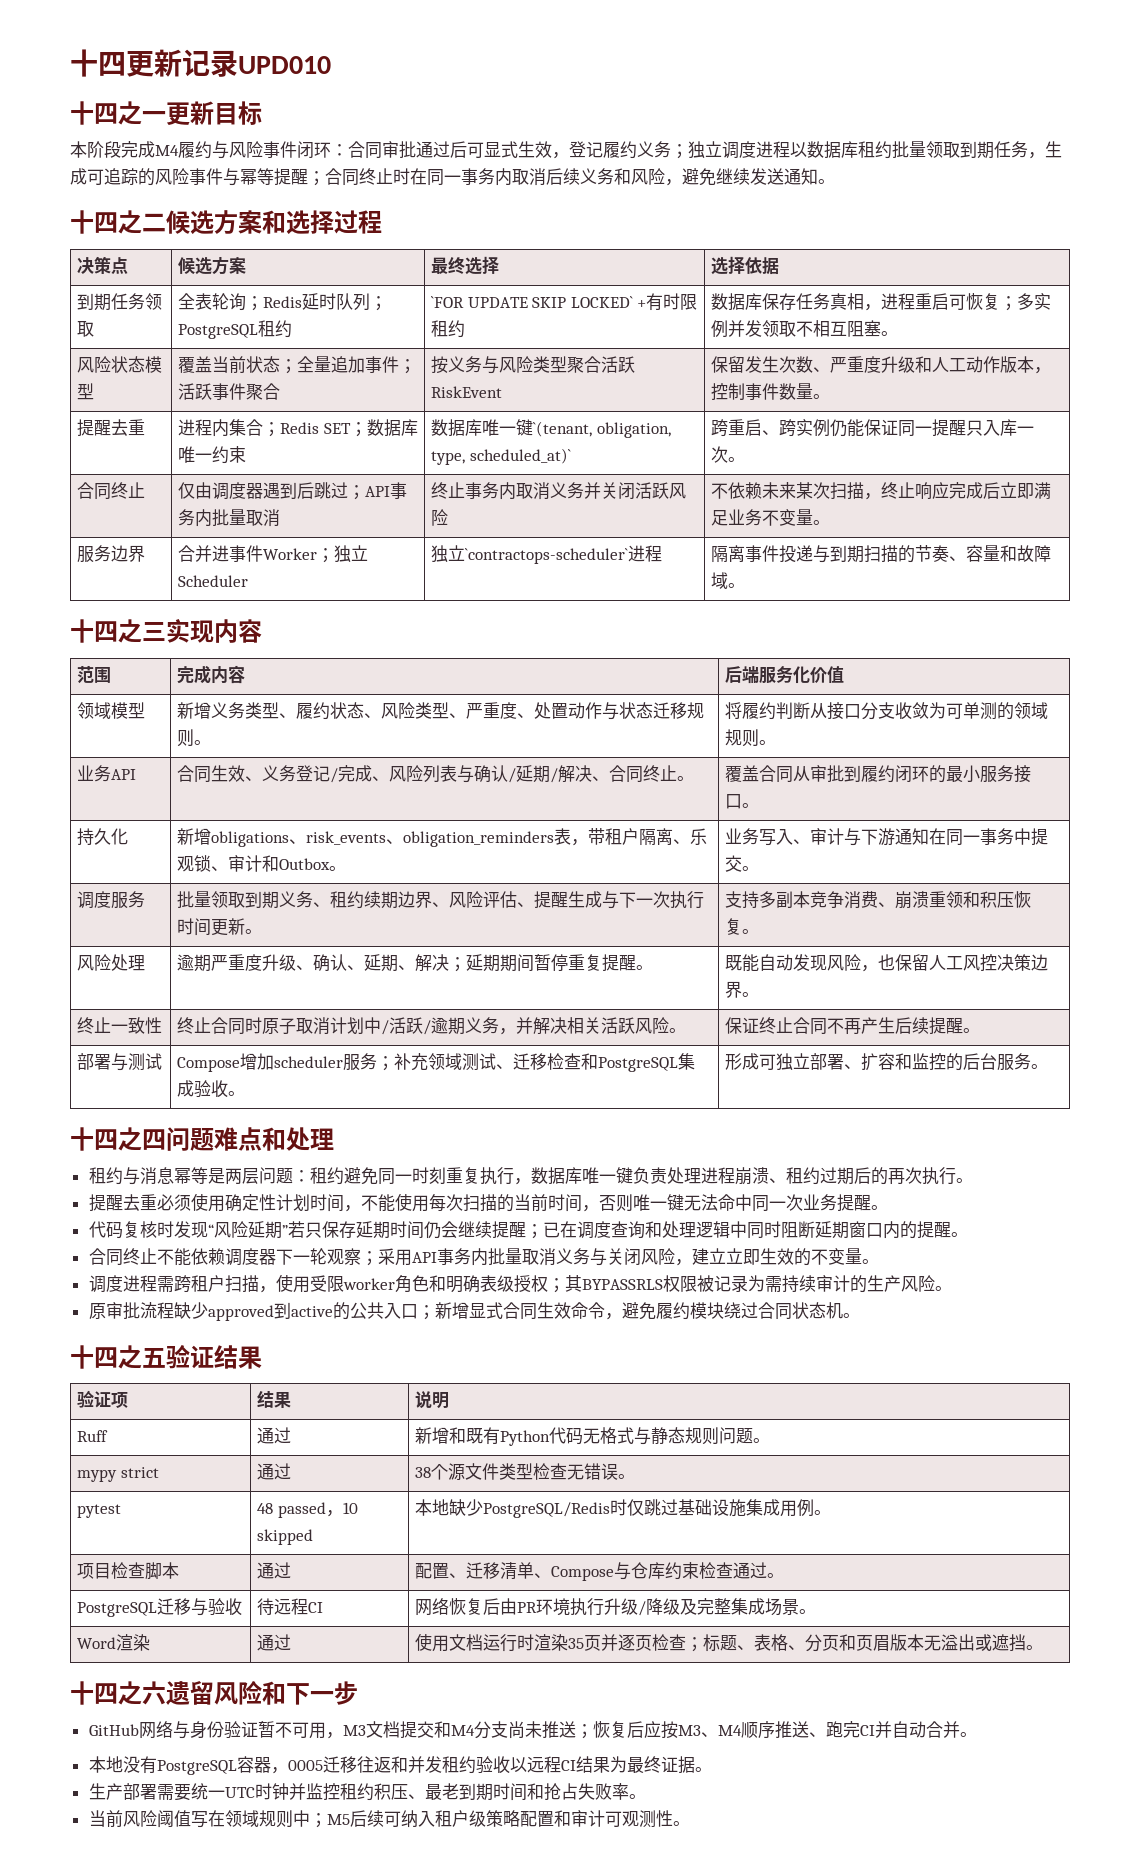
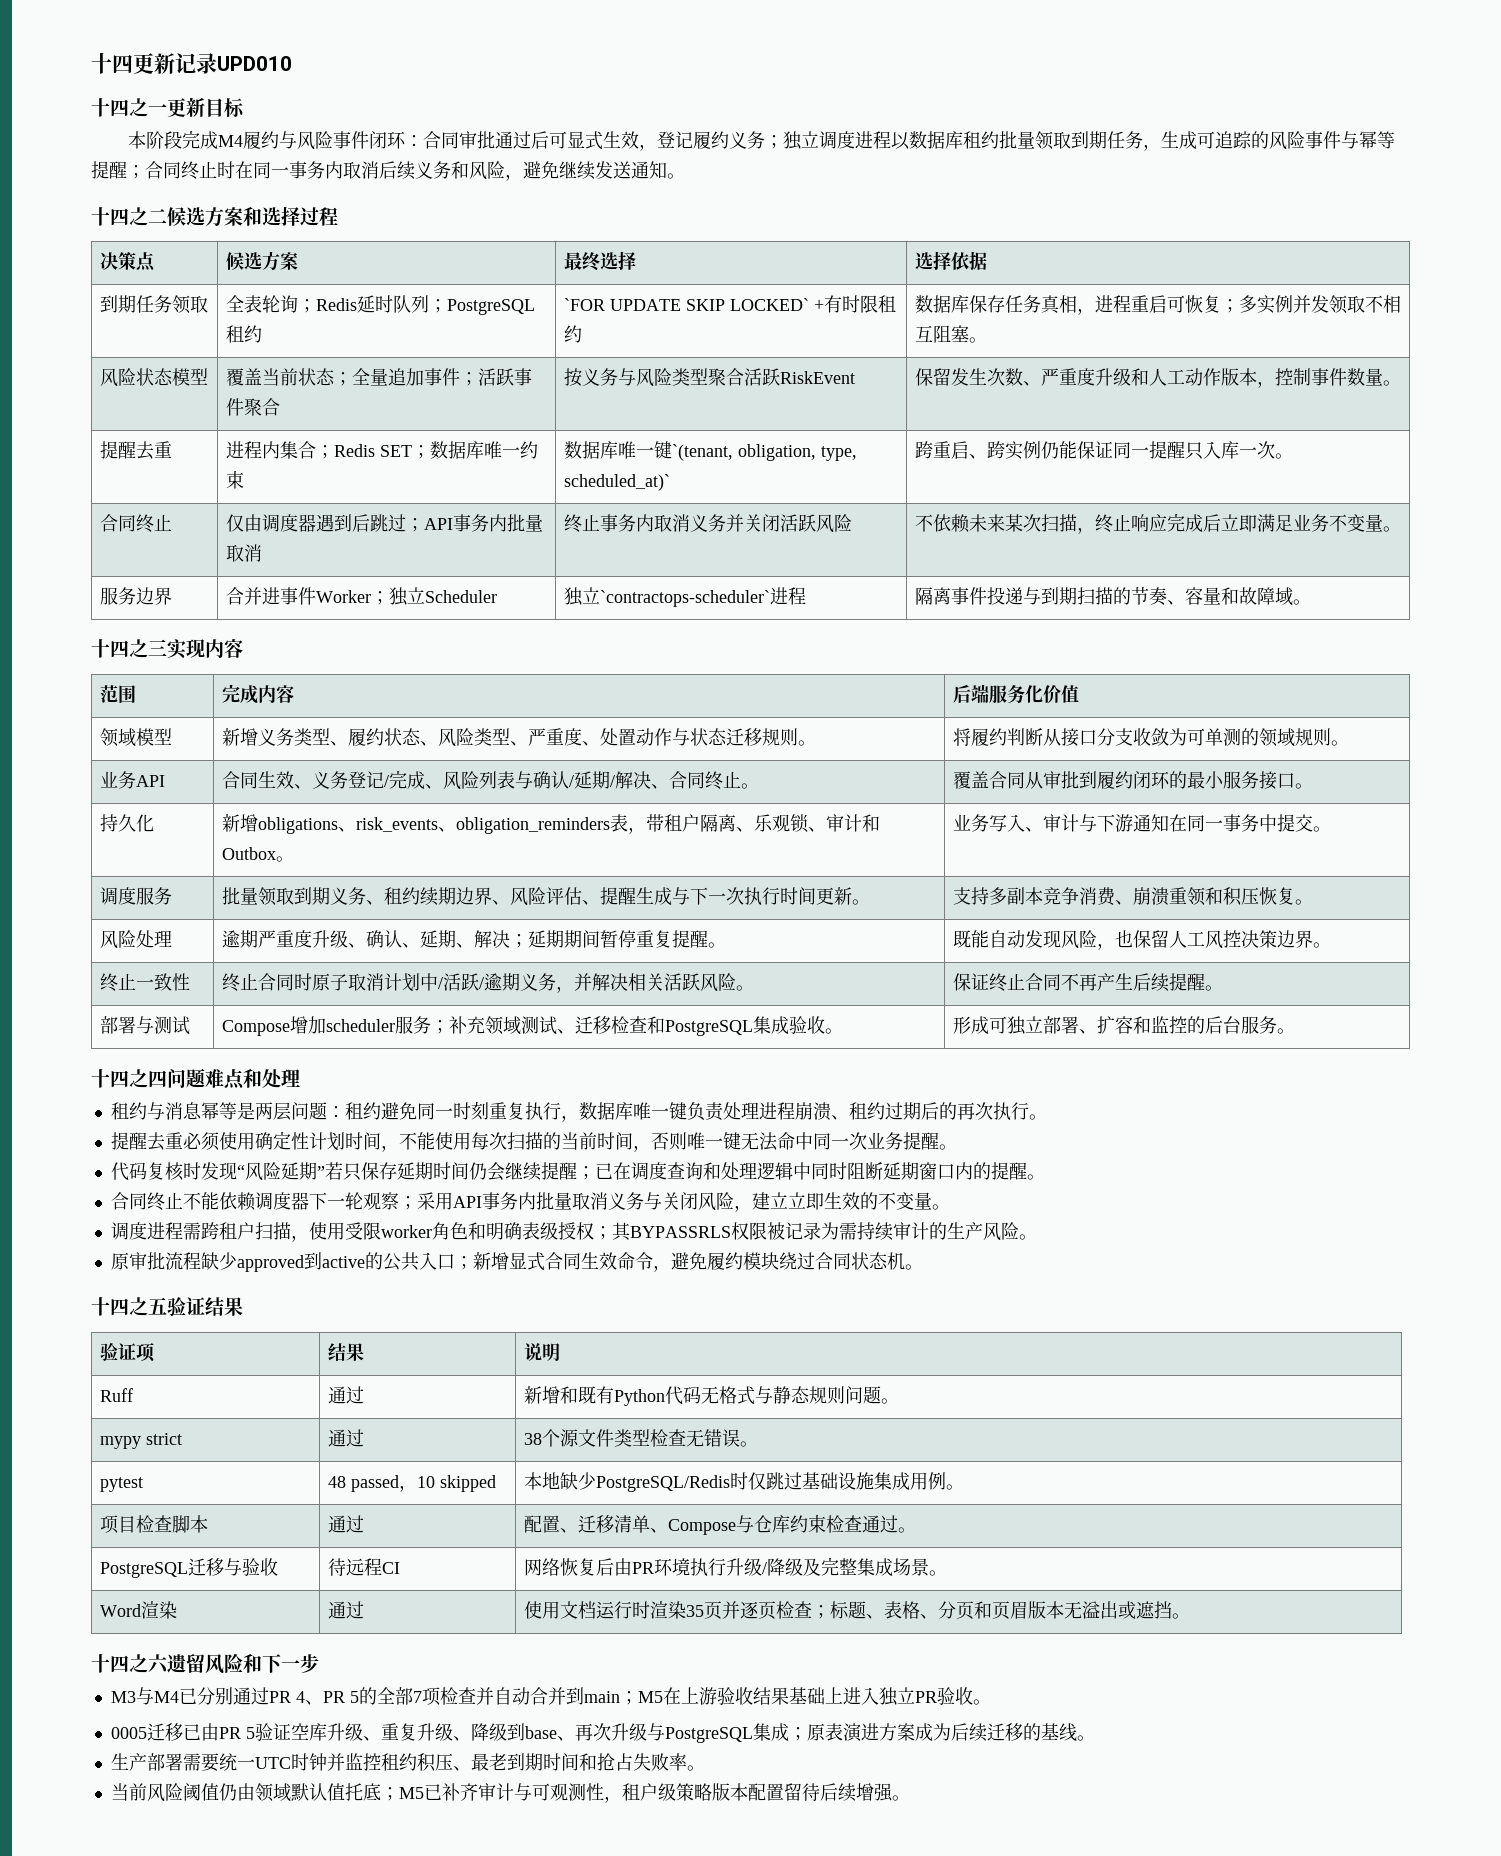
[88,1721,977,1739] [88,1756,695,1775] GitHub网络与身份验证暂不可用，M3文档提交和M4分支尚未推送；恢复后应按M3、M4顺序推送、跑完CI并自动合并。 // 本地没有PostgreSQL容器，0005迁移往返和并发租约验收以远程CI结果为最终证据 -> [110,1687,991,1706] [110,1723,1077,1743] M3与M4已分别通过PR 4、PR 5的全部7项检查并自动合并到main；M5在上游验收结果基础上进入独立PR验收。 // 0005迁移已由PR 5验证空库升级、重复升级、降级到base、再次升级与PostgreSQL集成；原表演进方案成为后续迁移的基线
[190,1810,673,1828] 写在领域规则中；M5后续可纳入租户级策略配置和审计可观测性 -> [218,1783,893,1803] 仍由领域默认值托底；M5已补齐审计与可观测性，租户级策略版本配置留待后续增强

